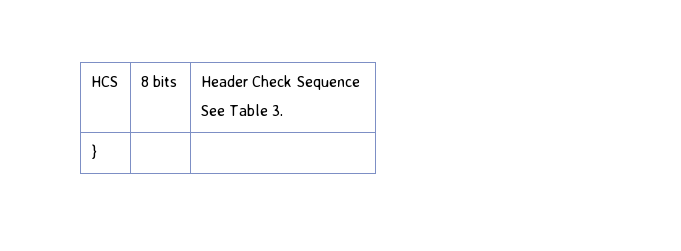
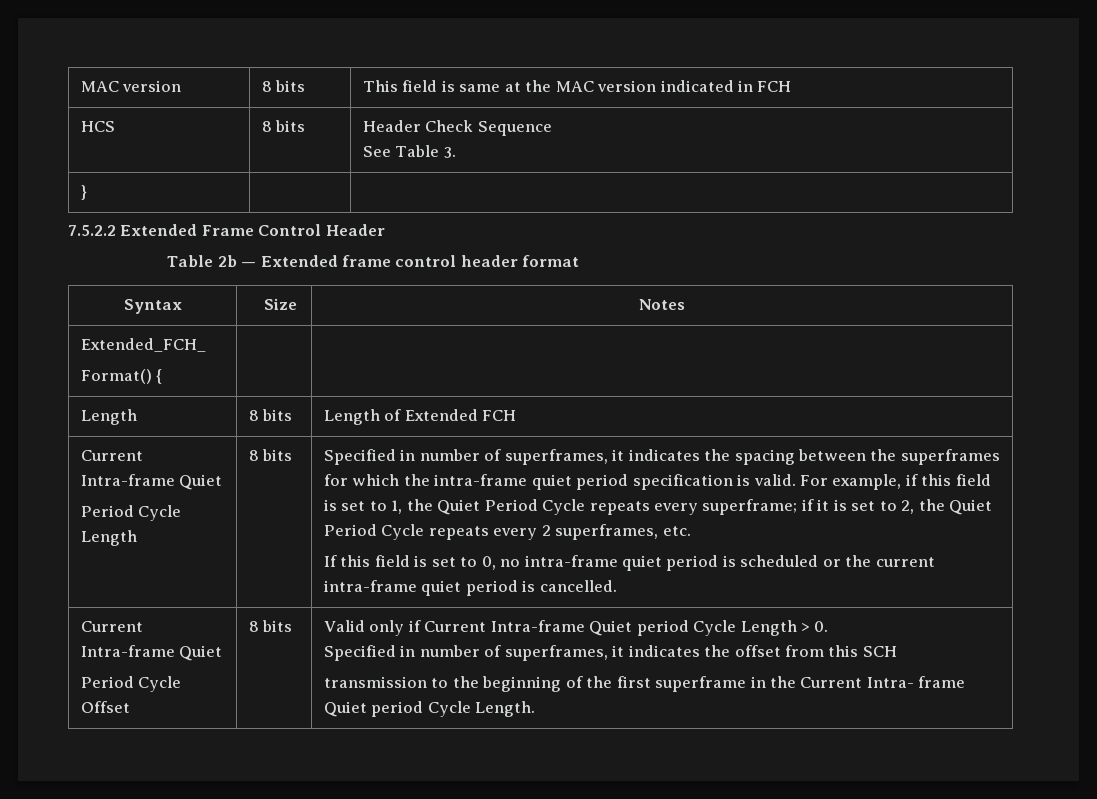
(91, 81) none -> [80,80,182,92] [261,80,306,92] [362,80,792,92] MAC version | 8 bits | This field is same at the MAC version indicated in FCH //
(98, 151) none -> [68,224,385,236] [167,255,580,267] [123,299,182,314] [263,298,297,310] [639,299,685,310] [80,338,206,352] [80,369,163,384] [80,409,137,425] [248,409,293,421] [323,409,517,425] [80,450,143,461] [80,474,223,490] [80,505,182,521] [80,530,137,546] [248,449,293,461] [323,449,1000,465] [323,474,991,490] [323,499,993,515] [323,524,691,540] [323,555,935,571] [323,580,617,596] [80,621,143,632] [80,645,223,661] [80,676,182,692] [80,701,130,713] [248,620,293,632] [323,620,829,636] [323,645,897,661] [323,676,966,692] [323,701,536,717] // 7.5.2.2 Extended Frame Control Header // Table 2b — Extended frame control header format // Syntax | Size | Notes // Extended_FCH_ // Format() { | | // Length | 8 bits | Length of Extended FCH // Current Intra-frame Quiet // Period Cycle Length | 8 bits | Specified in number of superframes, it indicates the spacing between the superframes for which the intra-frame quiet period specification is valid. For example, if this field is set to 1, the Quiet Period Cycle repeats every superframe; if it is set to 2, the Quiet Period Cycle repeats every 2 superframes, etc. // If this field is set to 0, no intra-frame quiet period is scheduled or the current intra-frame quiet period is cancelled. // Current Intra-frame Quiet // Period Cycle Offset | 8 bits | Valid only if Current Intra-frame Quiet period Cycle Length > 0. // Specified in number of superframes, it indicates the offset from this SCH // transmission to the beginning of the first superframe in the Current Intra- frame Quiet period Cycle Length.

